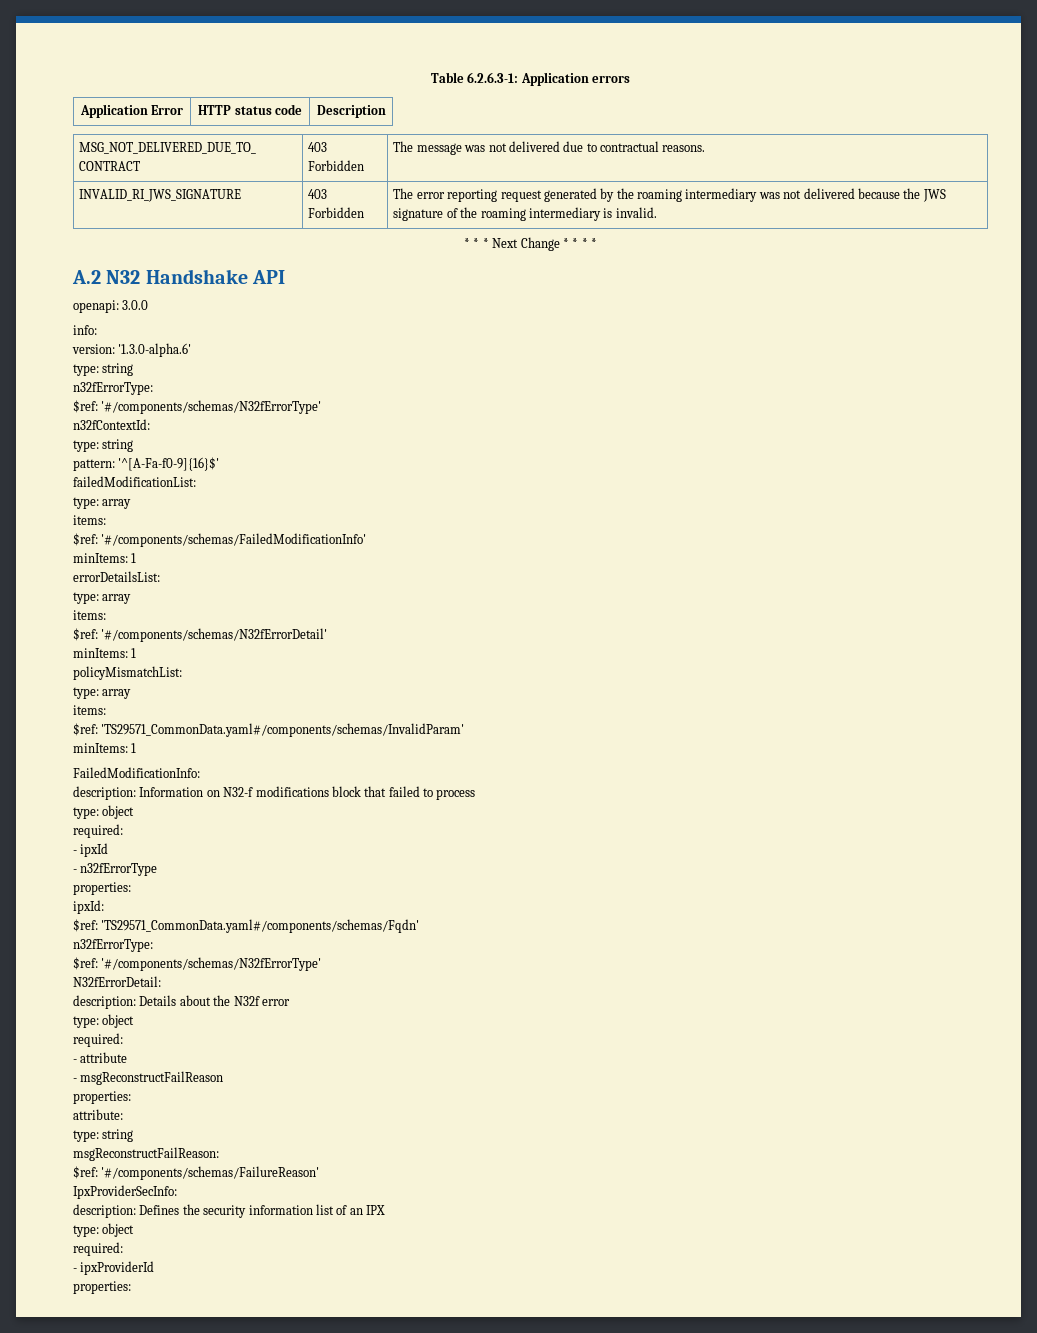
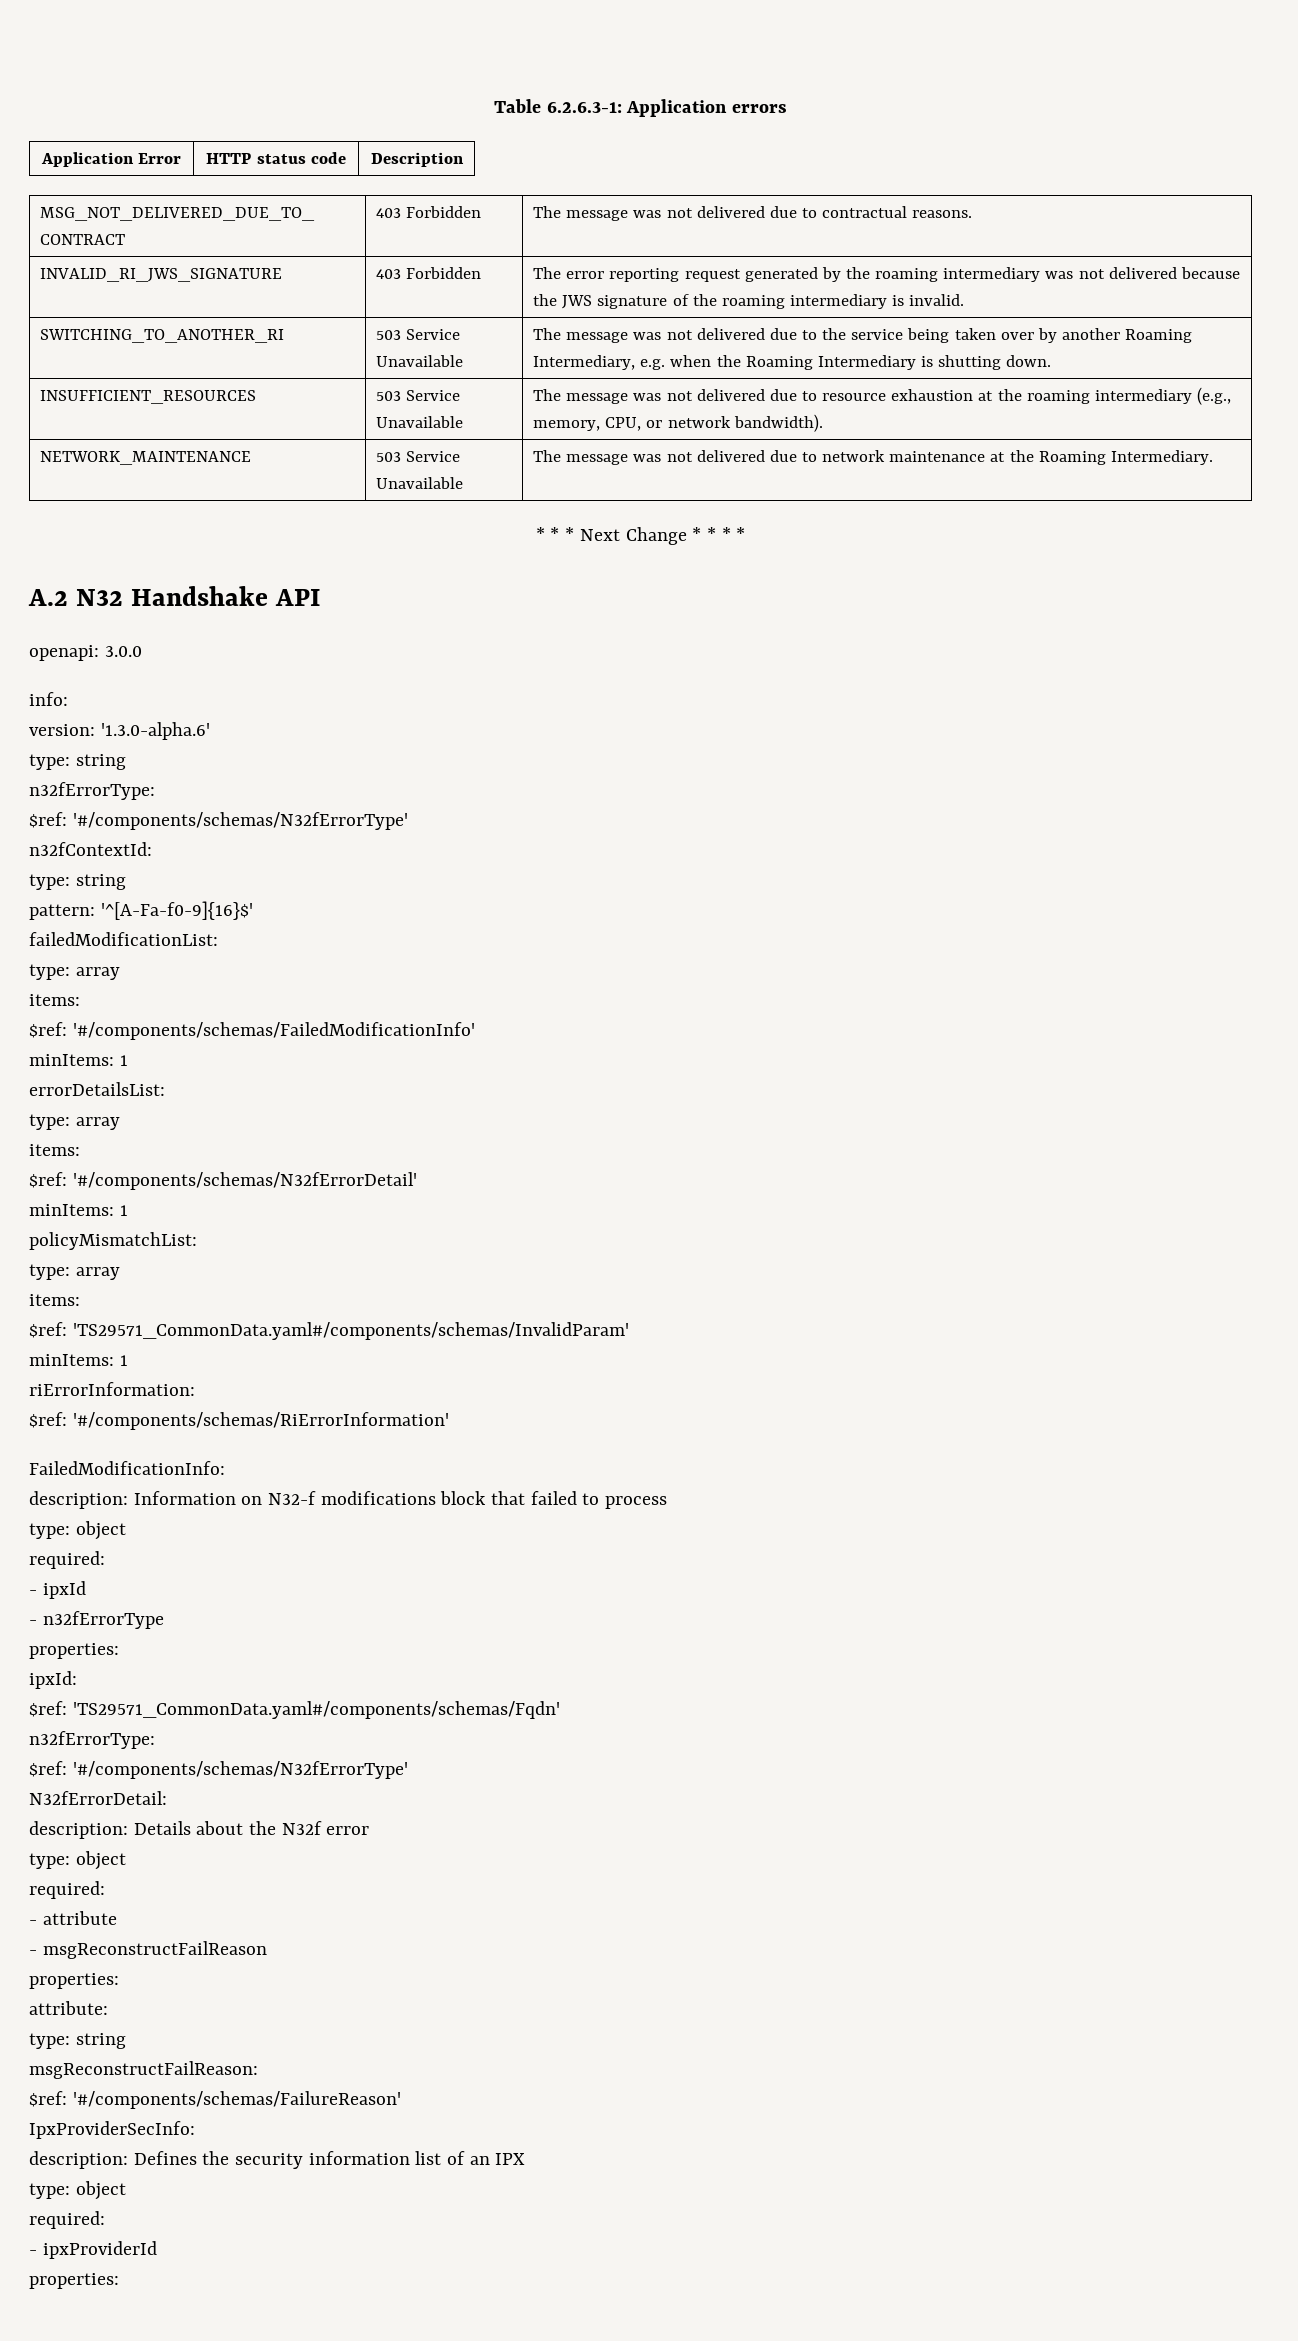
(657, 212) none -> [40,329,285,343] [376,329,461,340] [376,355,464,367] [533,328,1193,343] [533,355,1052,370] [40,390,257,404] [376,390,461,401] [376,416,464,428] [533,387,1231,405] [533,414,823,432] [40,451,252,465] [376,451,461,462] [376,477,464,489] [533,450,1213,465] // SWITCHING_TO_ANOTHER_RI | 503 Service Unavailable | The message was not delivered due to the service being taken over by another Roaming Intermediary, e.g. when the Roaming Intermediary is shutting down. // INSUFFICIENT_RESOURCES | 503 Service Unavailable | The message was not delivered due to resource exhaustion at the roaming intermediary (e.g., memory, CPU, or network bandwidth). // NETWORK_MAINTENANCE | 503 Service Unavailable | The message was not delivered due to network maintenance at the Roaming Intermediary.
(137, 748) none -> [29,1382,195,1396] [29,1412,449,1430] // riErrorInformation: // $ref: '#/components/schemas/RiErrorInformation'

